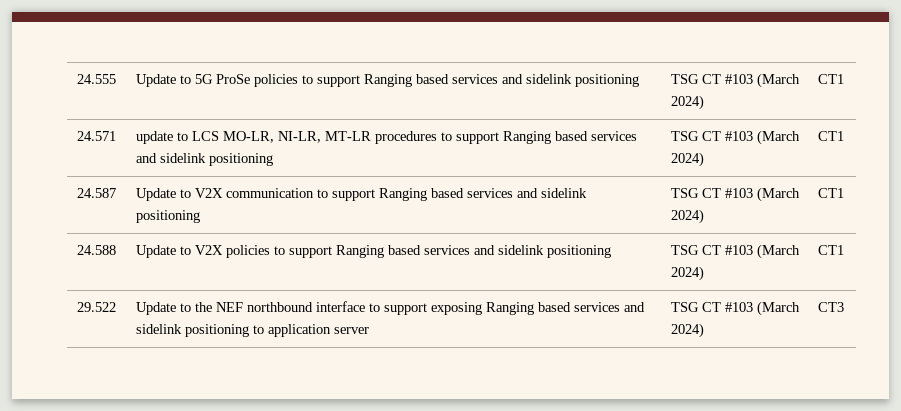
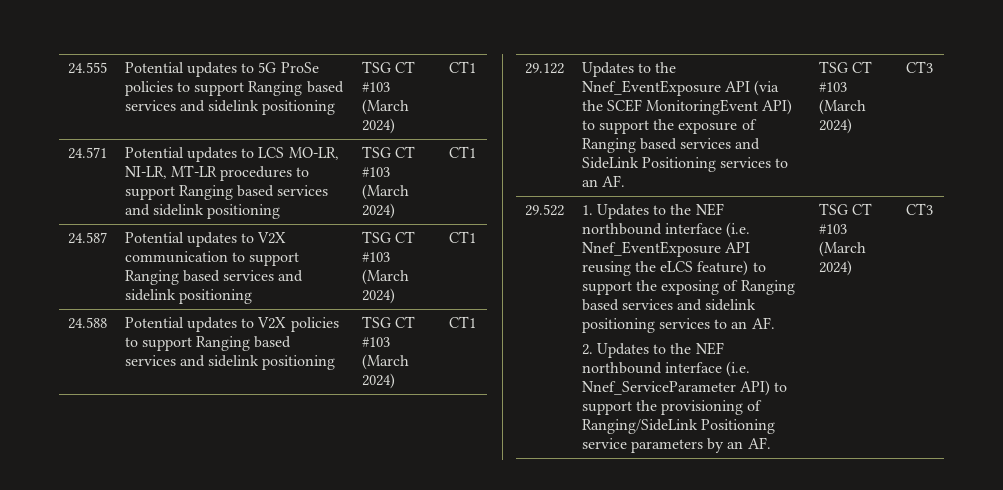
[135,74,176,87] Update -> [124,62,237,77] Potential updates
[135,131,173,144] update -> [124,147,237,162] Potential updates
[135,188,176,201] Update -> [124,232,237,247] Potential updates
[135,245,176,258] Update -> [124,317,237,332] Potential updates
[76,302,116,312] [135,301,645,315] [135,324,369,337] [670,301,800,316] [670,323,704,338] [817,302,844,312] 29.522 | Update to the NEF northbound interface to support exposing Ranging based services and sidelink positioning to application server | TSG CT #103 (March 2024) | CT3 -> [524,63,564,74] [581,62,677,77] [581,80,780,96] [581,99,793,115] [581,119,757,134] [581,138,761,153] [581,157,789,172] [581,175,625,187] [818,61,872,73] [818,82,847,92] [818,99,866,115] [818,118,852,134] [905,61,933,73] [524,204,564,216] [581,203,724,219] [581,222,751,238] [581,241,750,257] [581,260,766,276] [581,280,795,295] [581,299,757,311] [581,317,775,333] [581,342,724,358] [581,361,751,377] [581,380,788,396] [581,400,763,415] [581,419,775,434] [581,437,771,453] [818,203,872,215] [818,224,847,234] [818,241,866,257] [818,260,852,276] [905,203,933,215] 29.122 | Updates to the Nnef_EventExposure API (via the SCEF MonitoringEvent API) to support the exposure of Ranging based services and SideLink Positioning services to an AF. | TSG CT #103 (March 2024) | CT3 // 29.522 | 1. Updates to the NEF northbound interface (i.e. Nnef_EventExposure API reusing the eLCS feature) to support the exposing of Ranging based services and sidelink positioning services to an AF. // 2. Updates to the NEF northbound interface (i.e. Nnef_ServiceParameter API) to support the provisioning of Ranging/SideLink Positioning service parameters by an AF. | TSG CT #103 (March 2024) | CT3

